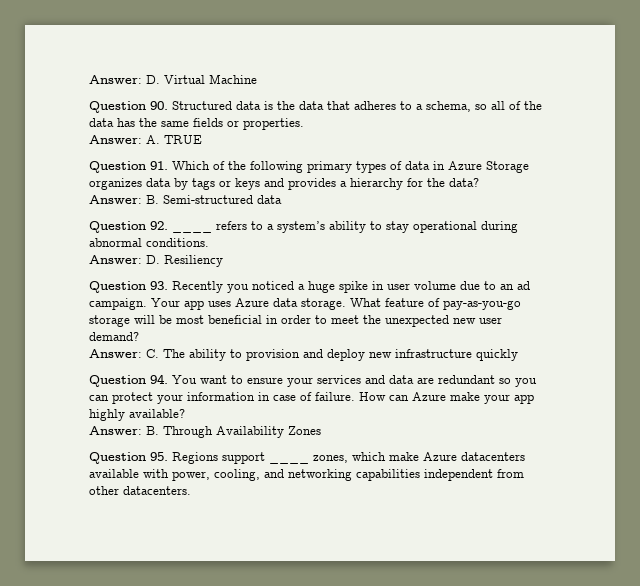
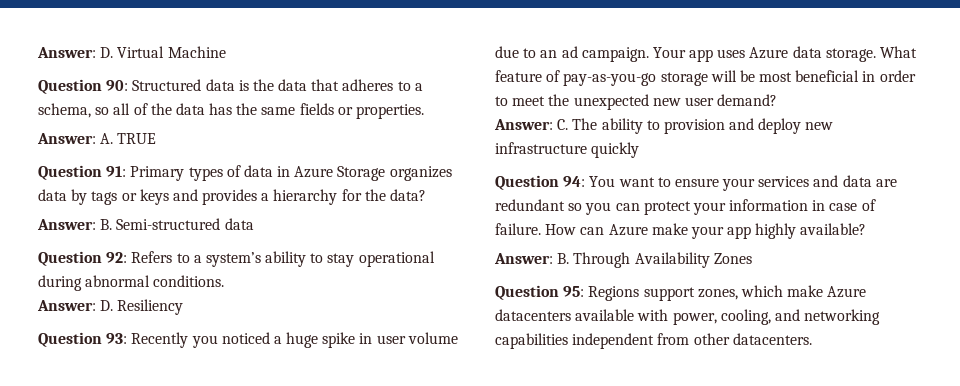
[150,101,168,110] 90. -> [106,80,129,91] 90:
[150,161,352,173] 91. Which of the following primary -> [106,166,185,181] 91: Primary
[150,221,168,230] [172,230,212,233] [216,221,247,230] 92. ____ refers -> [106,251,173,263] 92: Refers
[150,281,168,290] 93. -> [106,333,128,344] 93:
[150,374,168,384] 94. -> [563,176,586,187] 94:
[150,452,168,461] 95. -> [563,286,585,297] 95:
[269,461,309,464] ____ -> (695, 294) none

